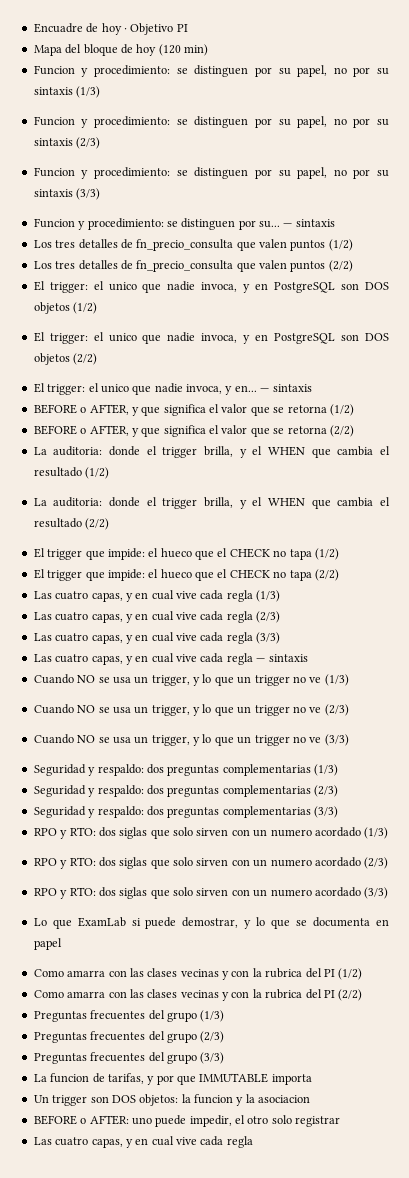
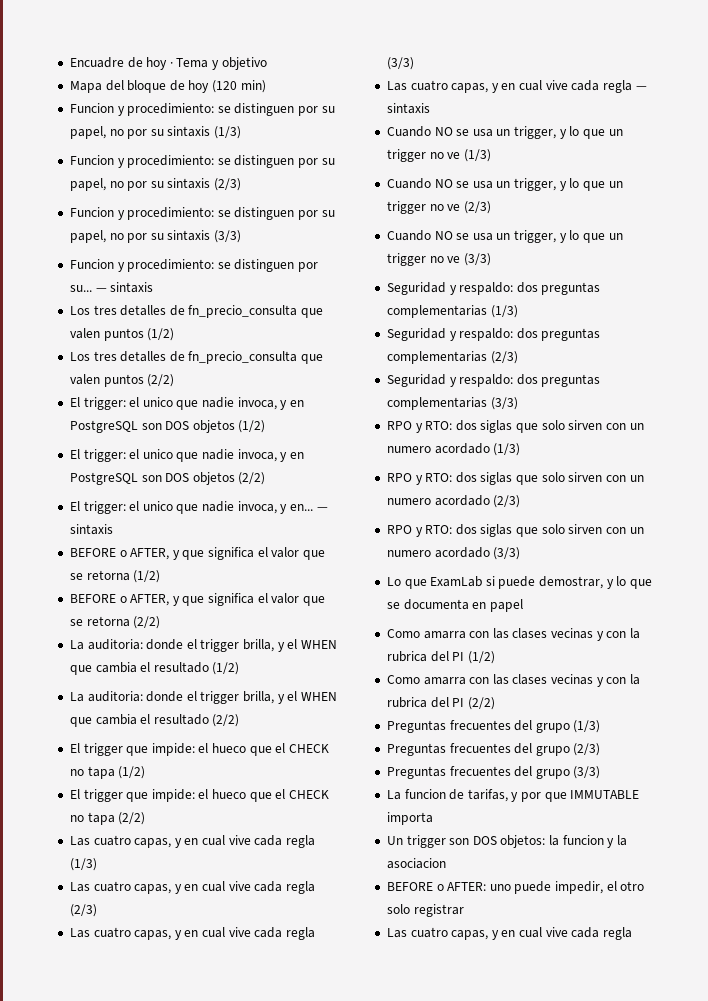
[130,23,188,35] Objetivo PI -> [176,57,267,70] Tema y objetivo

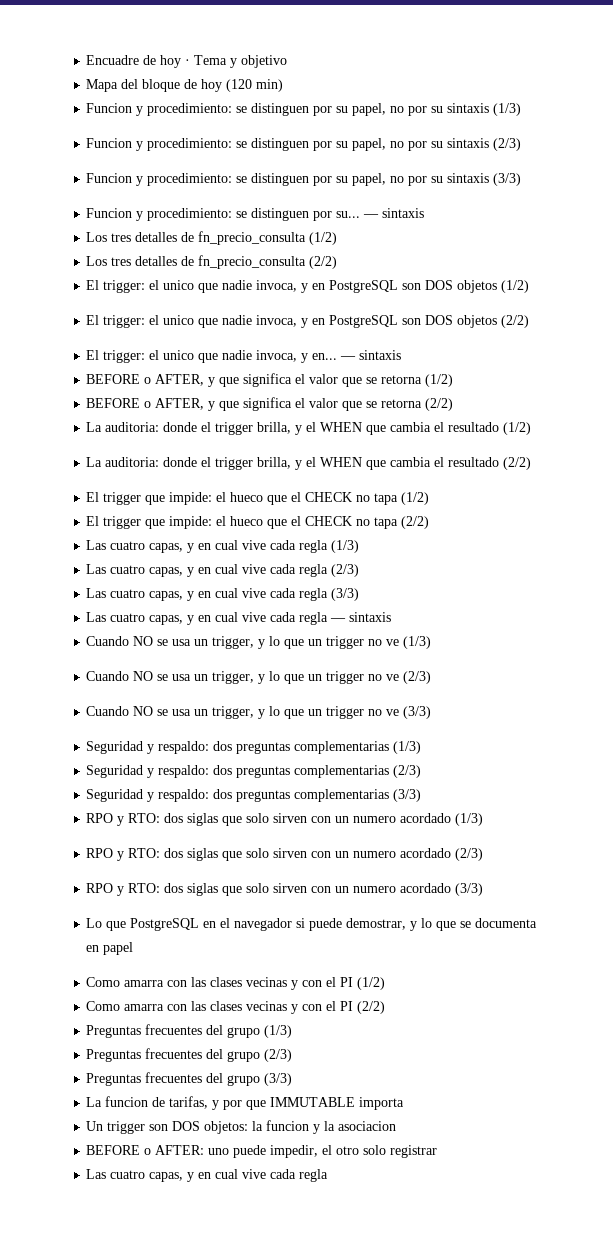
[301,308,324,318] [69,328,144,341] que valen puntos -> (307, 238) none
[301,354,324,364] [69,374,144,387] que valen puntos -> (307, 262) none
[430,576,483,587] ExamLab -> [130,918,293,931] PostgreSQL en el navegador
[630,628,641,639] [386,651,449,662] la rubrica del -> [326,977,337,987] el
[630,674,641,685] [386,697,449,708] la rubrica del -> [326,1001,337,1011] el

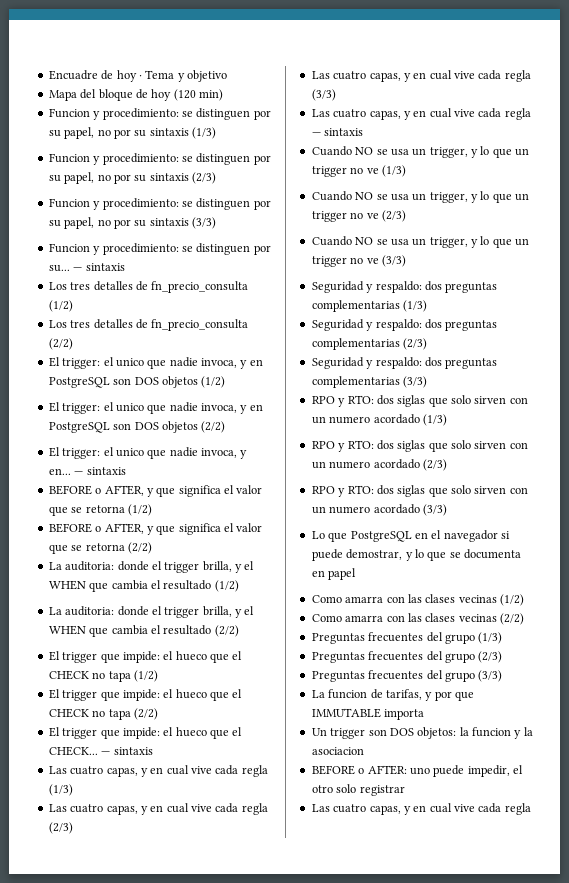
(430, 522) none -> [48,727,243,739] [48,746,153,756] // El trigger que impide: el hueco que el CHECK... — sintaxis
[291,977,354,990] y con el PI -> (497, 599) none
[291,1001,354,1014] y con el PI -> (497, 618) none

